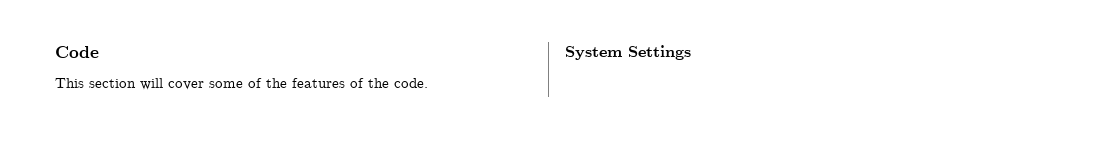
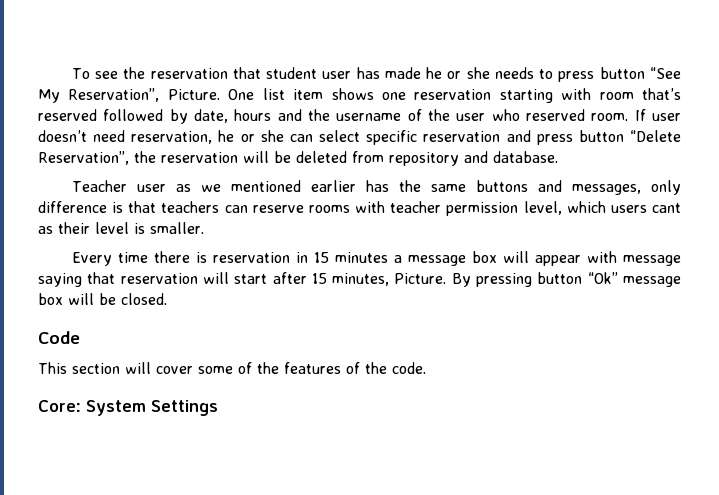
(55, 52) none -> [71,67,681,82] [38,88,681,103] [38,109,681,124] [38,130,681,145] [38,151,558,166] [71,180,681,195] [38,201,681,216] [38,222,204,234] [71,251,681,266] [38,272,681,287] [38,293,167,305] To see the reservation that student user has made he or she needs to press button “See My Reservation”, Picture. One list item shows one reservation starting with room that’s reserved followed by date, hours and the username of the user who reserved room. If user doesn’t need reservation, he or she can select specific reservation and press button “Delete Reservation”, the reservation will be deleted from repository and database. // Teacher user as we mentioned earlier has the same buttons and messages, only difference is that teachers can reserve rooms with teacher permission level, which users cant as their level is smaller. // Every time there is reservation in 15 minutes a message box will appear with message saying that reservation will start after 15 minutes, Picture. By pressing button “Ok” message box will be closed. //
(428, 83) none -> [38,400,81,412] Core:

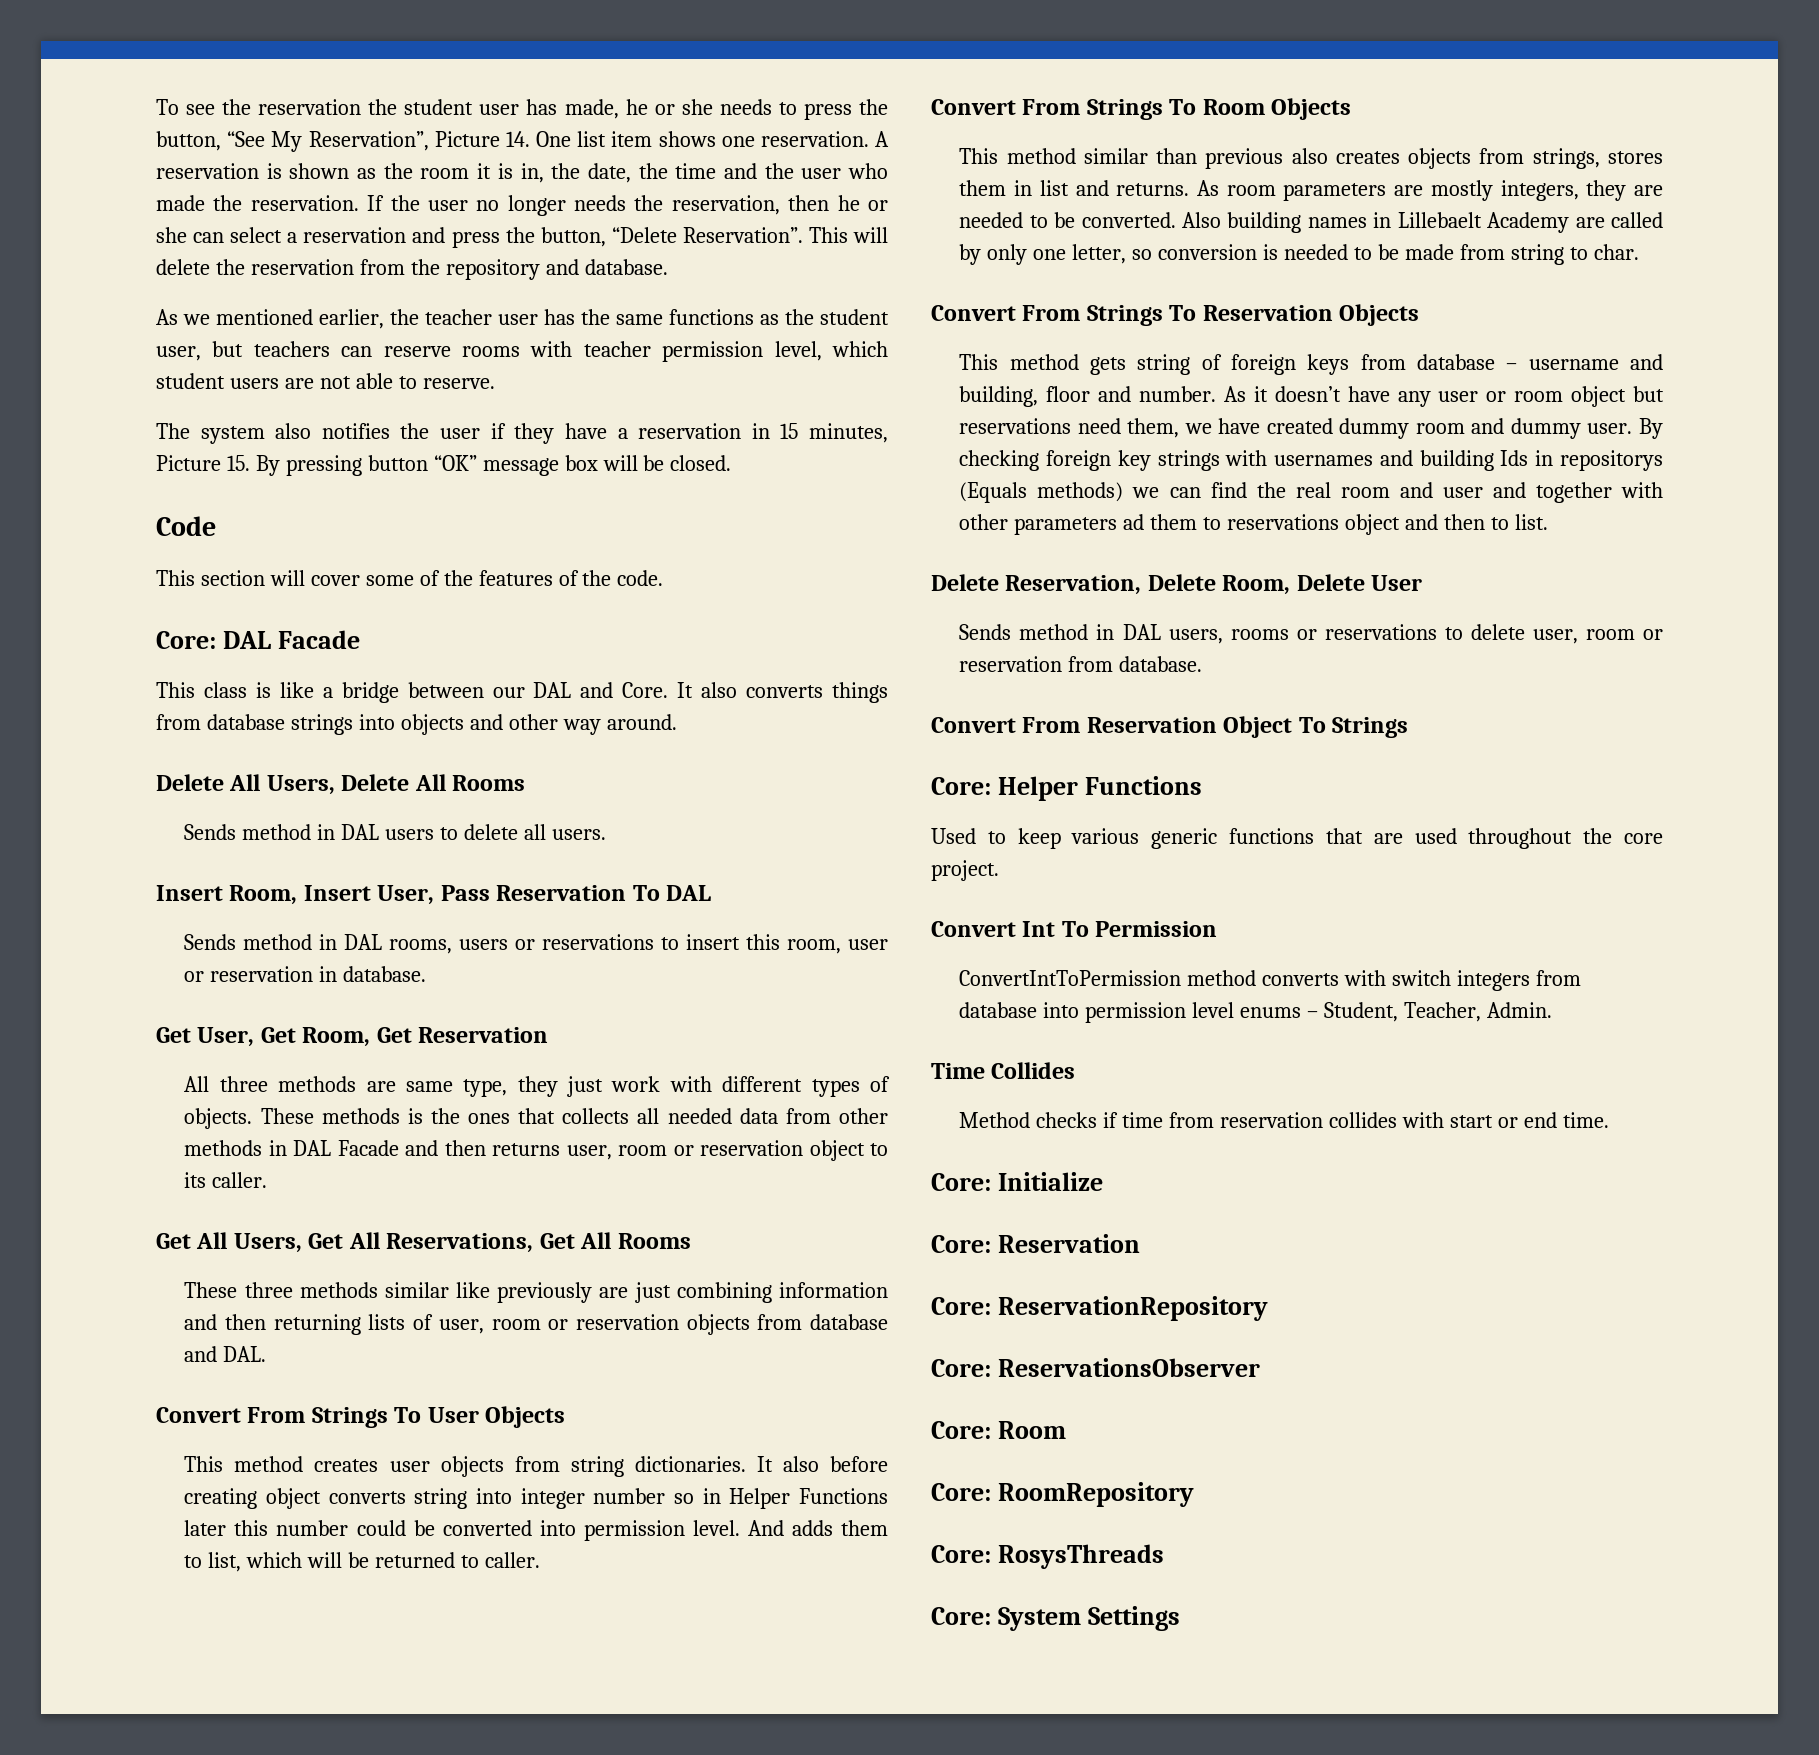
[232,67,261,79] that -> [368,99,398,115] the
[384,67,421,79] made -> [564,99,619,119] made,
[599,67,645,79] button -> [859,99,889,115] [156,131,221,151] the button,
[167,89,220,100] Picture. -> [434,131,530,147] Picture 14.
[414,88,681,103] [38,109,681,124] [38,130,213,144] reservation starting with room that’s reserved followed by date, hours and the username of the user who reserved room. If user doesn’t need reservation, -> [760,131,889,147] [156,163,888,183] [156,195,830,216] reservation. A reservation is shown as the room it is in, the date, the time and the user who made the reservation. If the user no longer needs the reservation, then
[366,130,418,145] specific -> [287,232,298,243] a
[578,130,681,142] [38,151,558,166] [71,180,681,195] [38,201,157,213] button “Delete Reservation”, the reservation will be deleted from repository and database. // Teacher user as we mentioned earlier has the same buttons and messages, only difference is that -> [505,227,889,247] [156,259,668,280] [156,309,889,329] [156,341,244,361] the button, “Delete Reservation”. This will delete the reservation from the repository and database. // As we mentioned earlier, the teacher user has the same functions as the student user, but
[610,203,681,213] [38,222,204,234] [71,251,681,266] [38,272,447,287] users cant as their level is smaller. // Every time there is reservation in 15 minutes a message box will appear with message saying that reservation will start after 15 minutes, Picture. -> [156,373,495,389] [156,423,889,444] [156,455,250,471] student users are not able to reserve. // The system also notifies the user if they have a reservation in 15 minutes, Picture 15.
[587,272,618,284] “Ok” -> [433,455,477,471] “OK”
(426, 368) none -> [156,630,360,649] [156,682,889,703] [156,714,677,735] [156,774,526,795] [184,824,606,840] [156,885,712,905] [184,934,888,954] [184,966,427,982] [156,1027,549,1047] [184,1076,891,1097] [184,1108,889,1129] [184,1140,888,1161] [184,1172,268,1188] [156,1232,691,1253] [184,1282,888,1303] [184,1314,889,1335] [184,1346,267,1362] [156,1406,566,1428] [184,1456,889,1477] [184,1488,889,1509] [184,1520,889,1541] [184,1552,540,1572] [931,98,1352,120] [959,148,1663,169] [959,180,1663,201] [959,212,1663,233] [959,244,1639,265] [931,304,1420,326] [959,354,1663,375] [959,386,1665,407] [959,418,1663,439] [959,450,1663,471] [959,482,1664,503] [959,514,1548,535] [931,574,1423,595] [959,624,1663,644] [959,656,1203,672] [931,716,1409,738] [931,776,1202,801] [931,828,1663,849] [931,860,999,881] [931,921,1218,937] [959,970,1582,991] [959,1002,1552,1023] [931,1062,1076,1079] [959,1112,1609,1128] [931,1172,1103,1191] [931,1234,1140,1253] [931,1296,1268,1321] [931,1358,1260,1377] [931,1421,1066,1439] [931,1482,1194,1507] [931,1544,1164,1569] // Core: DAL Facade // This class is like a bridge between our DAL and Core. It also converts things from database strings into objects and other way around. // Delete All Users, Delete All Rooms // Sends method in DAL users to delete all users. // Insert Room, Insert User, Pass Reservation To DAL // Sends method in DAL rooms, users or reservations to insert this room, user or reservation in database. // Get User, Get Room, Get Reservation // All three methods are same type, they just work with different types of objects. These methods is the ones that collects all needed data from other methods in DAL Facade and then returns user, room or reservation object to its caller. // Get All Users, Get All Reservations, Get All Rooms // These three methods similar like previously are just combining information and then returning lists of user, room or reservation objects from database and DAL. // Convert From Strings To User Objects // This method creates user objects from string dictionaries. It also before creating object converts string into integer number so in Helper Functions later this number could be converted into permission level. And adds them to list, which will be returned to caller. // Convert From Strings To Room Objects // This method similar than previous also creates objects from strings, stores them in list and returns. As room parameters are mostly integers, they are needed to be converted. Also building names in Lillebaelt Academy are called by only one letter, so conversion is needed to be made from string to char. // Convert From Strings To Reservation Objects // This method gets string of foreign keys from database – username and building, floor and number. As it doesn’t have any user or room object but reservations need them, we have created dummy room and dummy user. By checking foreign key strings with usernames and building Ids in repositorys (Equals methods) we can find the real room and user and together with other parameters ad them to reservations object and then to list. // Delete Reservation, Delete Room, Delete User // Sends method in DAL users, rooms or reservations to delete user, room or reservation from database. // Convert From Reservation Object To Strings // Core: Helper Functions // Used to keep various generic functions that are used throughout the core project. // Convert Int To Permission // ConvertIntToPermission method converts with switch integers from database into permission level enums – Student, Teacher, Admin. // Time Collides // Method checks if time from reservation collides with start or end time. // Core: Initialize // Core: Reservation // Core: ReservationRepository // Core: ReservationsObserver // Core: Room // Core: RoomRepository // Core: RosysThreads

